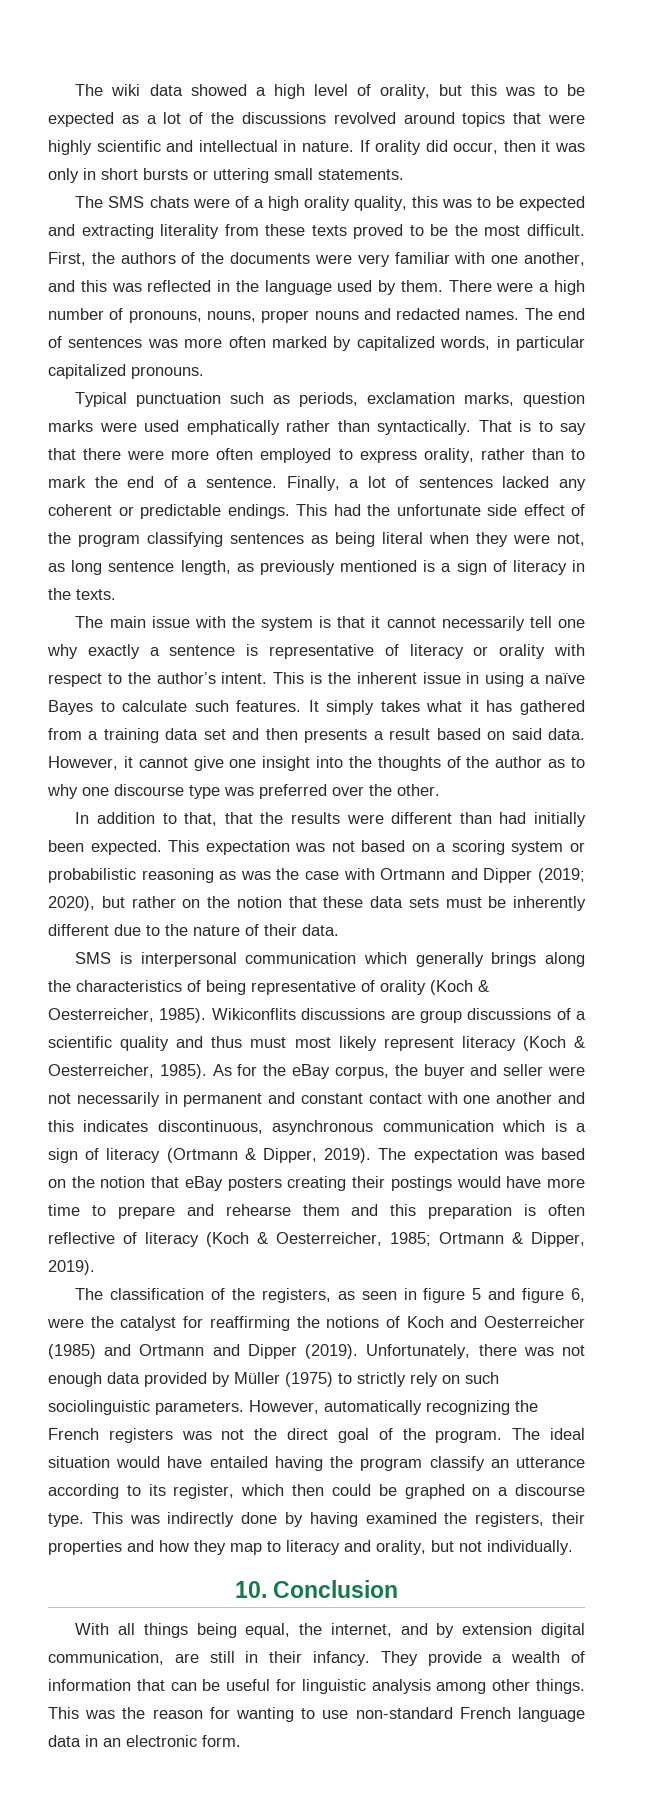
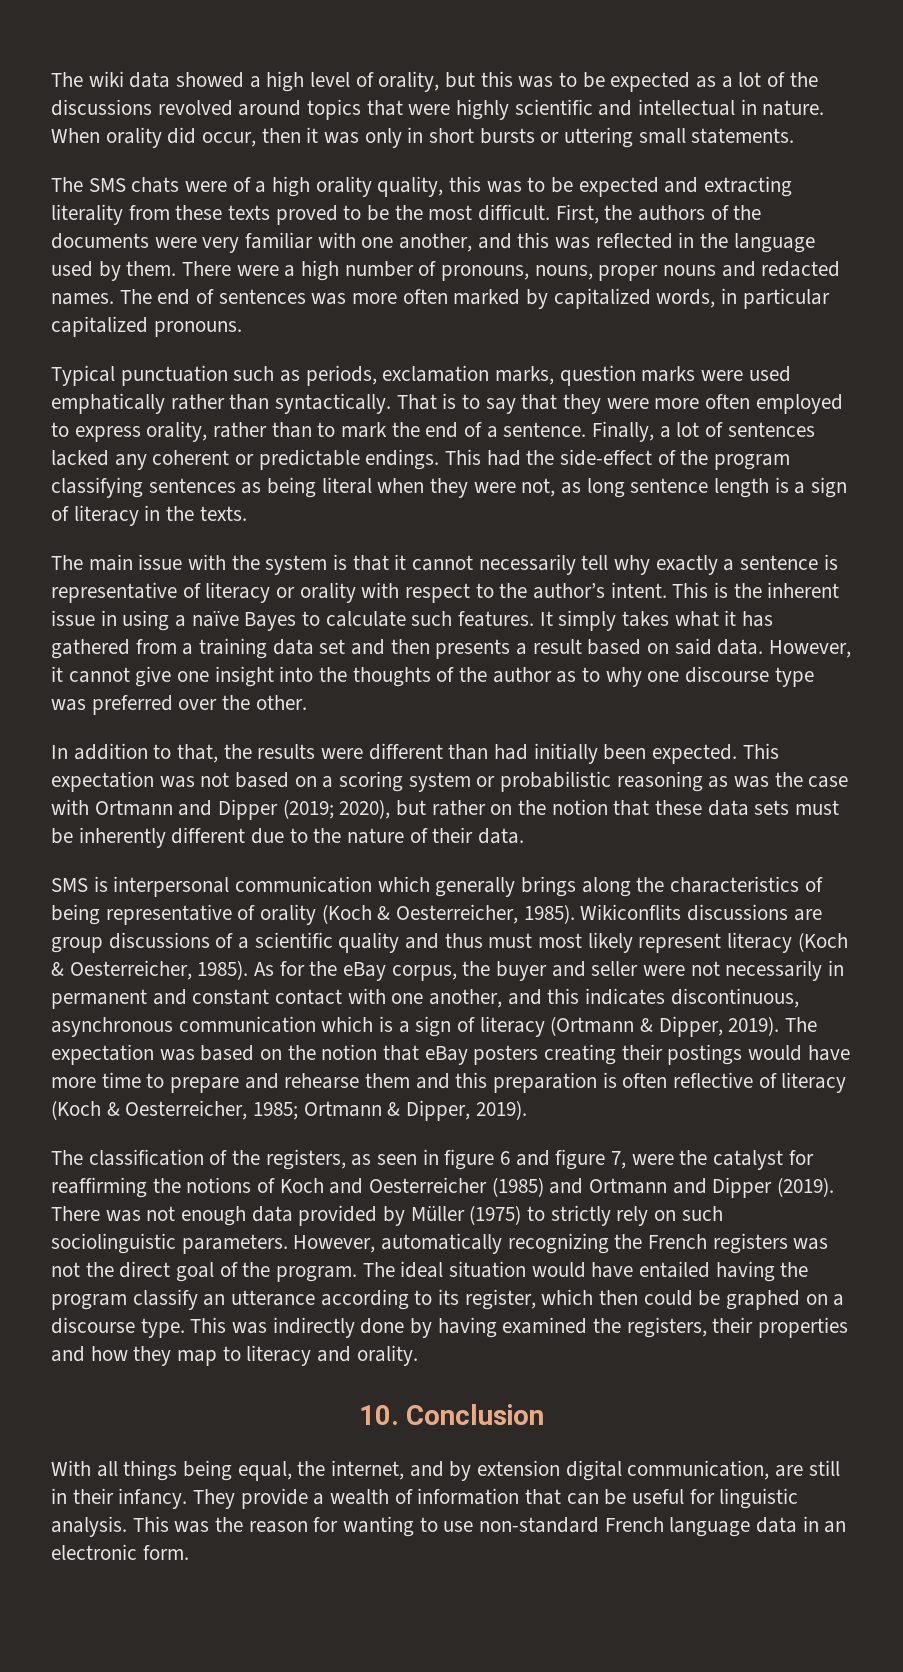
[359,140,370,152] If -> [51,128,100,143] When
[83,448,122,460] there -> [563,394,602,414] they
[396,504,565,516] unfortunate side effect -> [560,449,653,466] side-effect
[180,560,417,575] length, as previously mentioned -> [714,478,770,498] length
[558,619,586,628] one -> (609, 562) none
[224,812,253,824] that -> (219, 753) none
[496,1092,553,1104] another -> [429,989,503,1008] another,
[472,1288,482,1300] 5 -> [500,1151,511,1165] 6
[571,1288,586,1302] 6, -> [611,1151,627,1169] 7,
[366,1344,517,1359] Unfortunately, there -> [51,1206,100,1221] There
[376,1540,573,1555] orality, but not individually. -> [356,1345,418,1366] orality.
[371,1679,586,1694] analysis among other things. -> [51,1516,127,1537] analysis.

